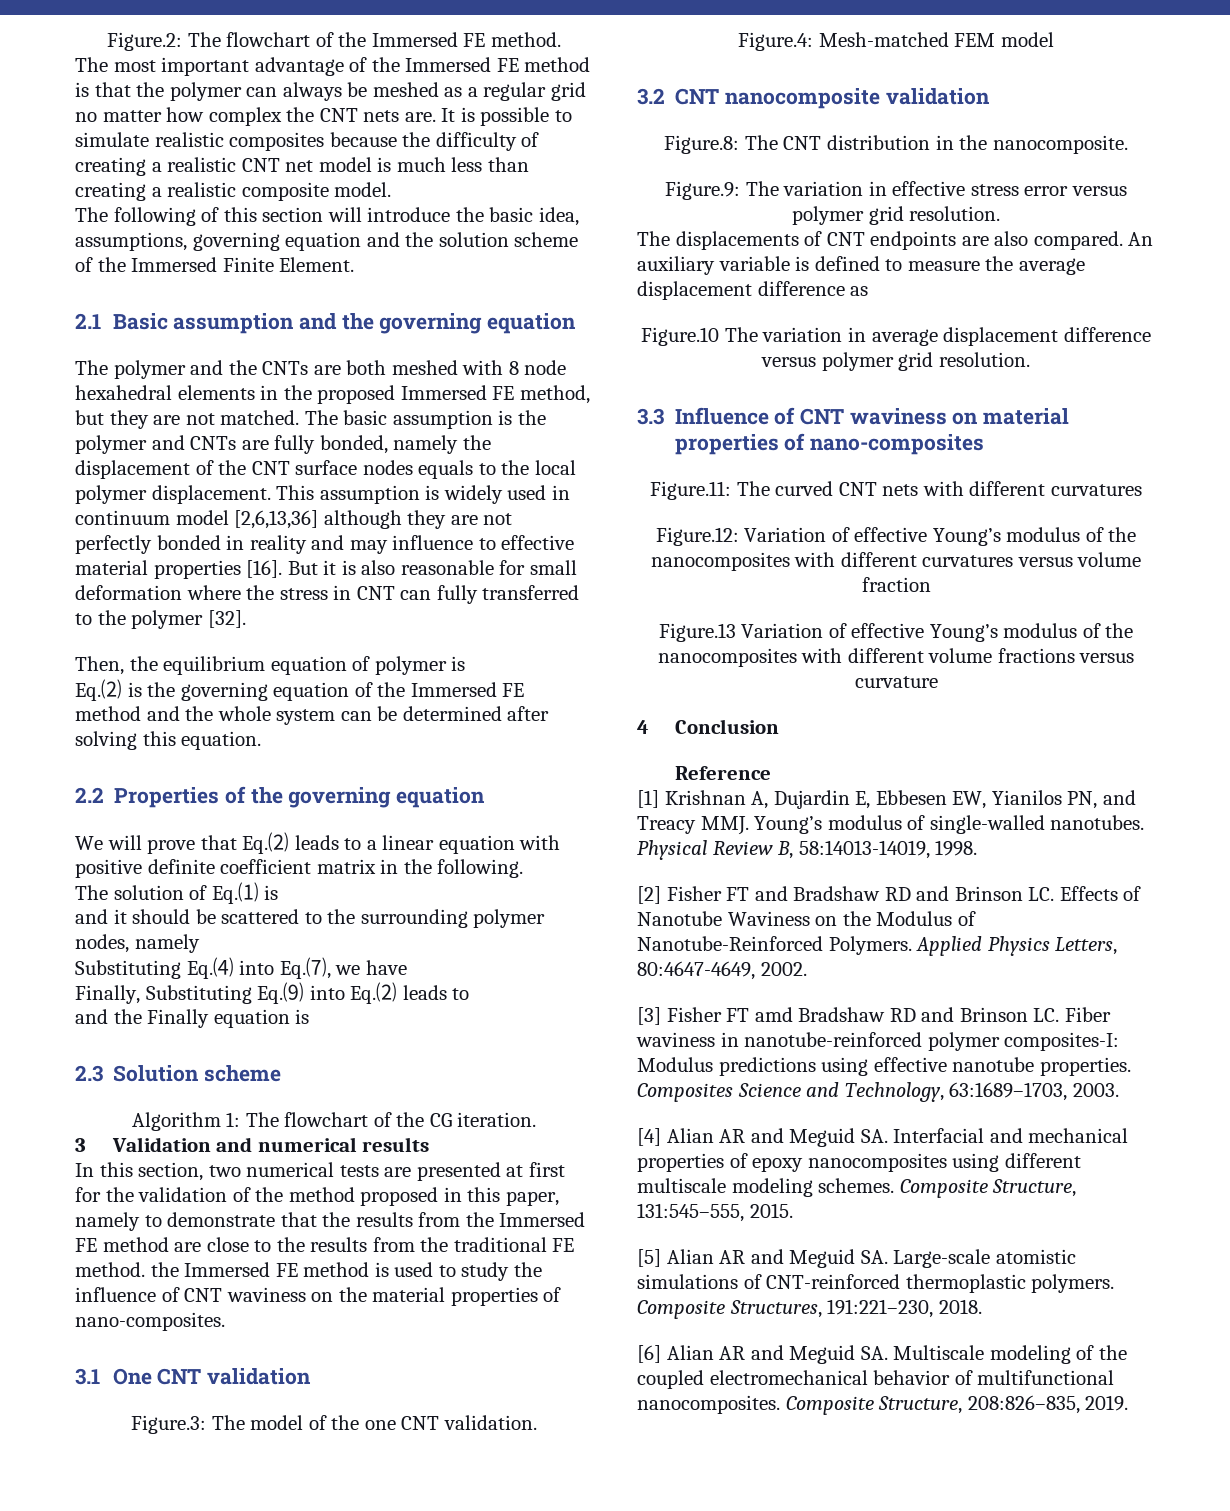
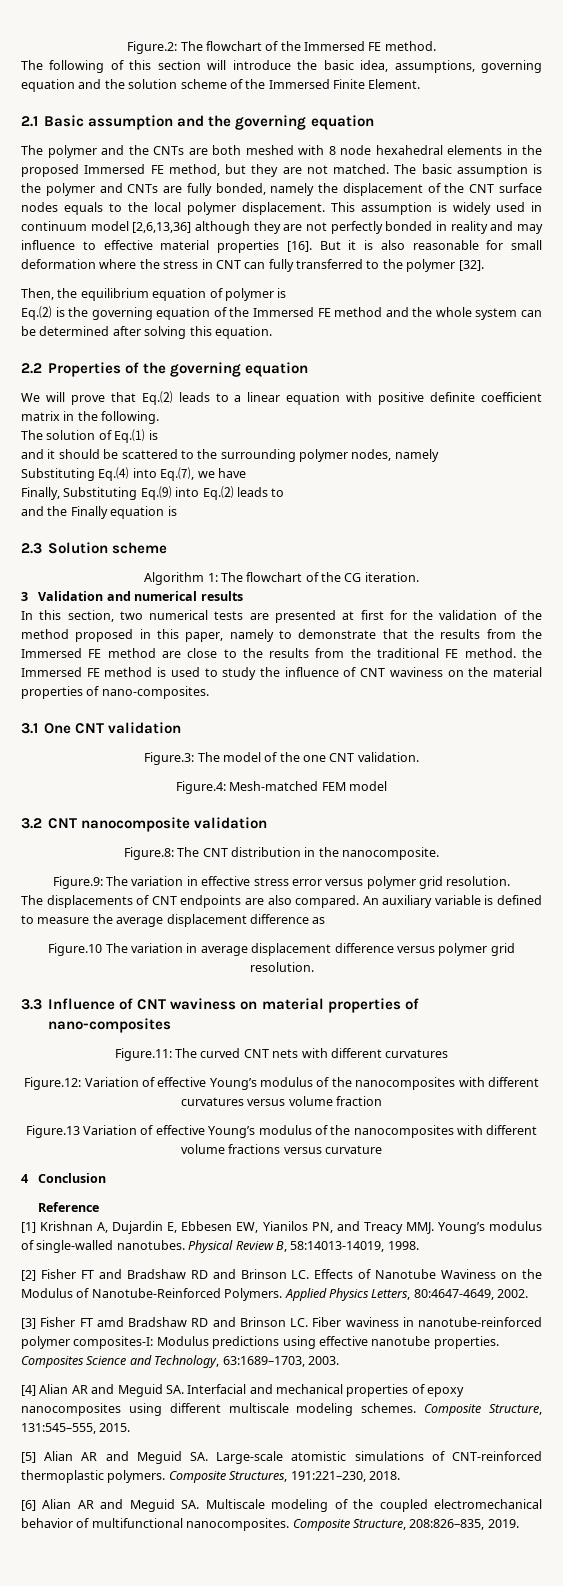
[75,57,591,76] [75,82,586,101] [75,107,572,126] [75,132,540,151] [75,157,529,176] [75,182,392,201] // The most important advantage of the Immersed FE method is that the polymer can always be meshed as a regular grid no matter how complex the CNT nets are. It is possible to simulate realistic composites because the difficulty of creating a realistic CNT net model is much less than creating a realistic composite model. -> (436, 46) none

